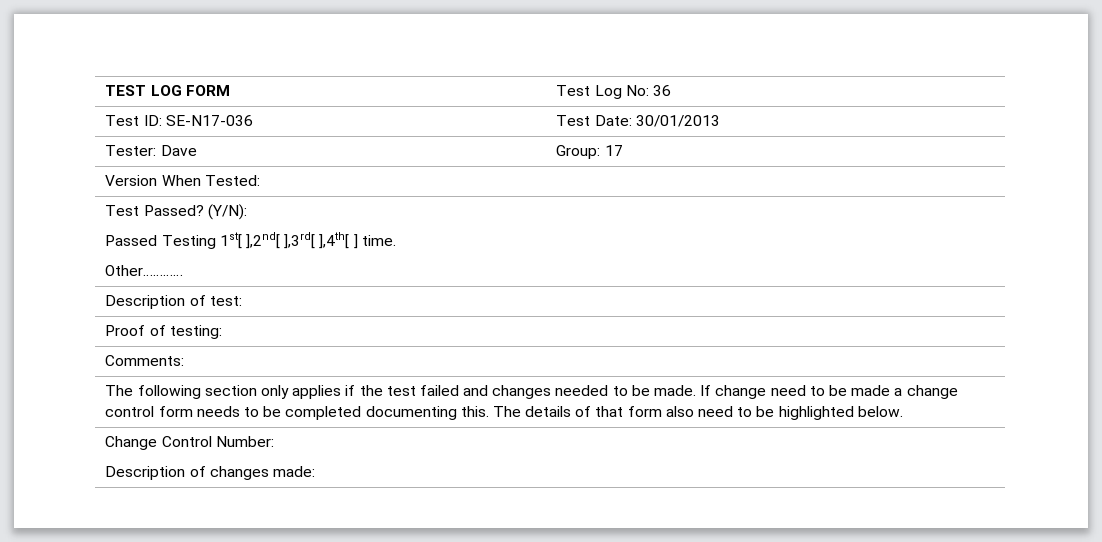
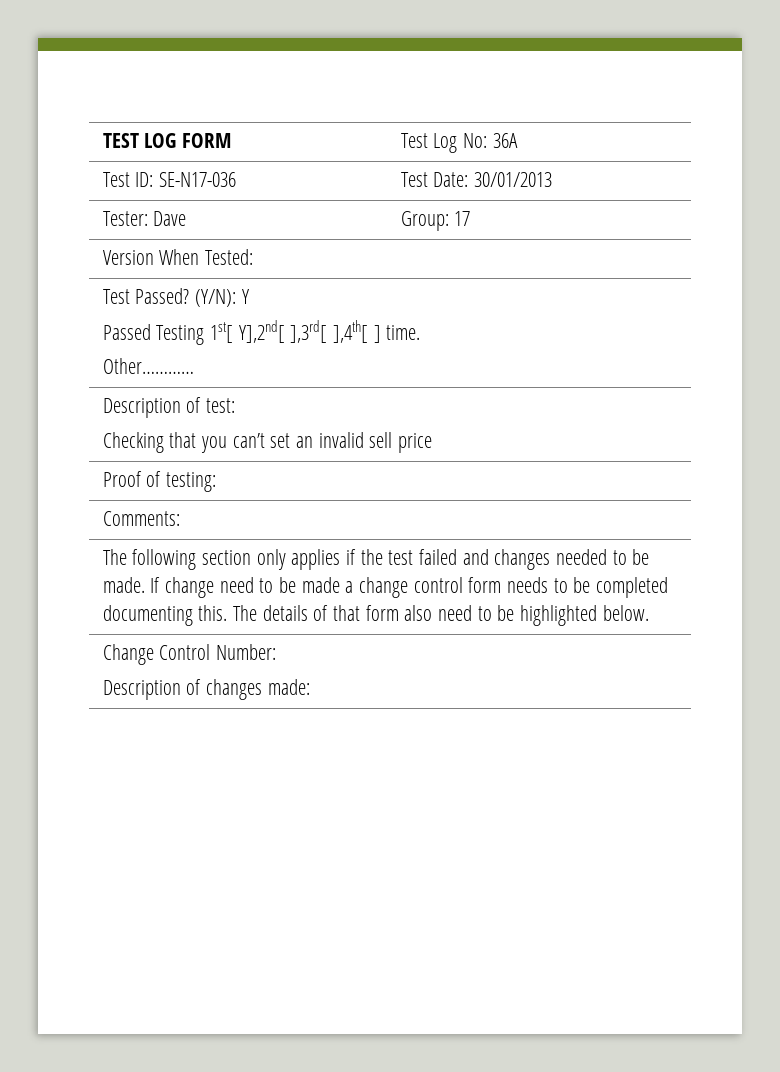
[652,85,671,96] 36 -> [492,133,518,148] 36A
(247, 212) none -> [241,289,250,304] Y
[245,232,280,249] ],2nd[ -> [238,320,285,343] Y],2nd[
(242, 301) none -> [102,432,432,453] // Checking that you can’t set an invalid sell price

